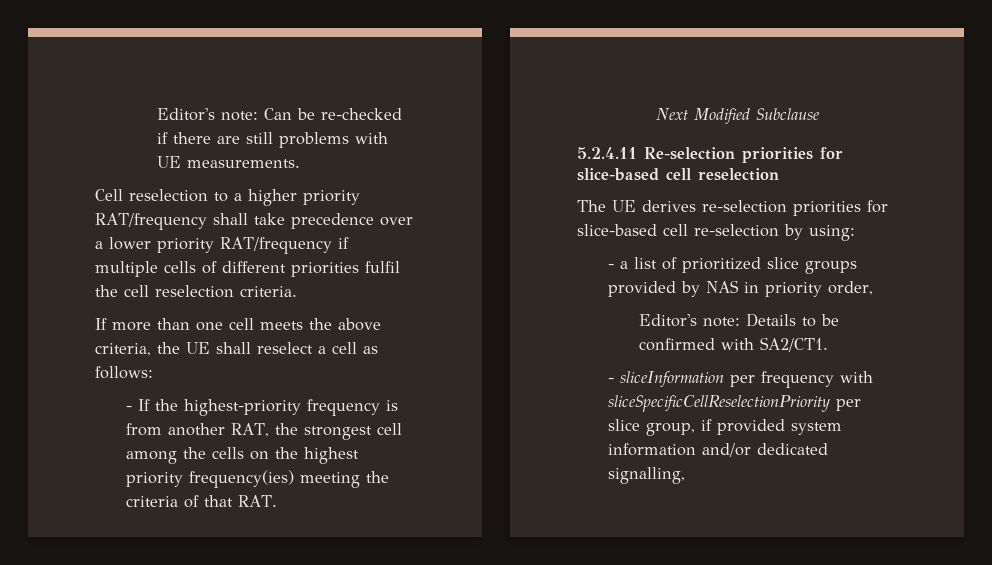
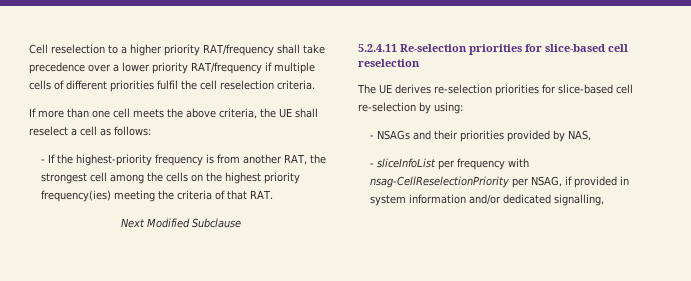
[156,108,402,121] [156,132,388,148] [156,156,300,168] Editor's note: Can be re-checked if there are still problems with UE measurements. // -> (29, 49) none
[619,257,857,274] [607,280,873,297] [638,313,839,327] [638,337,828,352] [607,371,724,388] a list of prioritized slice groups provided by NAS in priority order, // Editor's note: Details to be confirmed with SA2/CT1. // - sliceInformation -> [377,130,592,142] [370,158,437,168] NSAGs and their priorities provided by NAS, // - sliceInfoList
[607,395,861,412] [607,419,695,436] sliceSpecificCellReselectionPriority per slice group, -> [370,176,563,188] nsag-CellReselectionPriority per NSAG,
(785, 427) none -> [620,176,630,185] in

